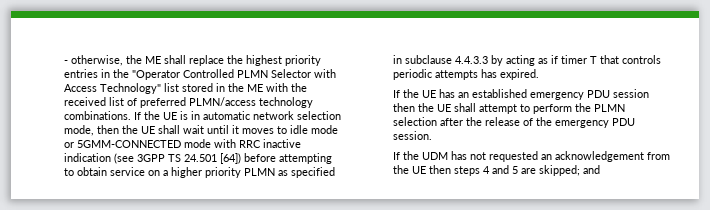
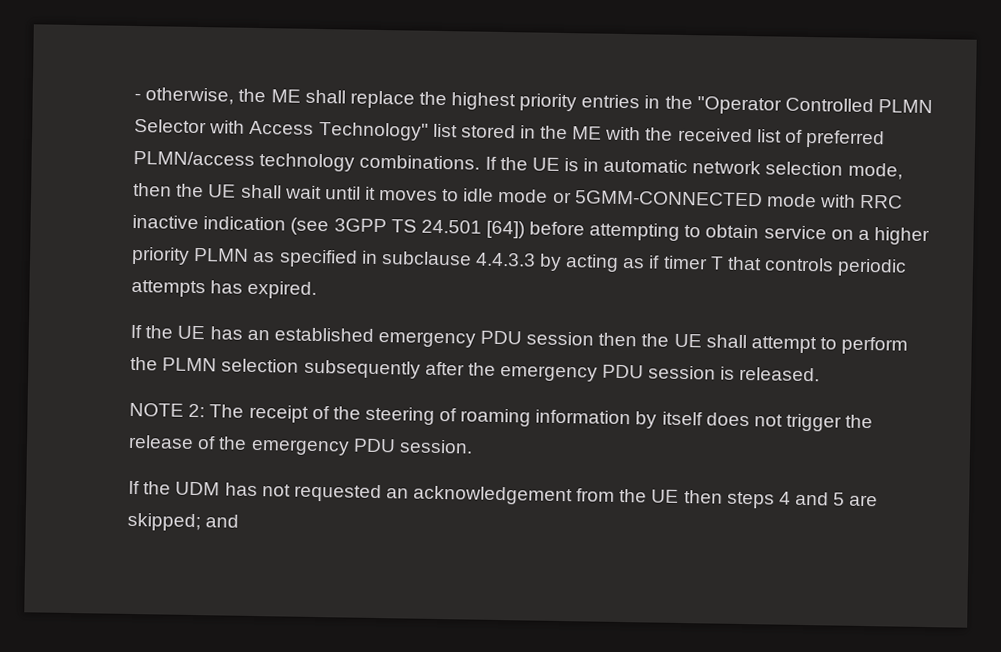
(438, 121) none -> [303,359,421,379] subsequently
(483, 121) none -> [499,364,821,382] [129,402,874,432] emergency PDU session is released. // NOTE 2: The receipt of the steering of roaming information by itself does not trigger the

